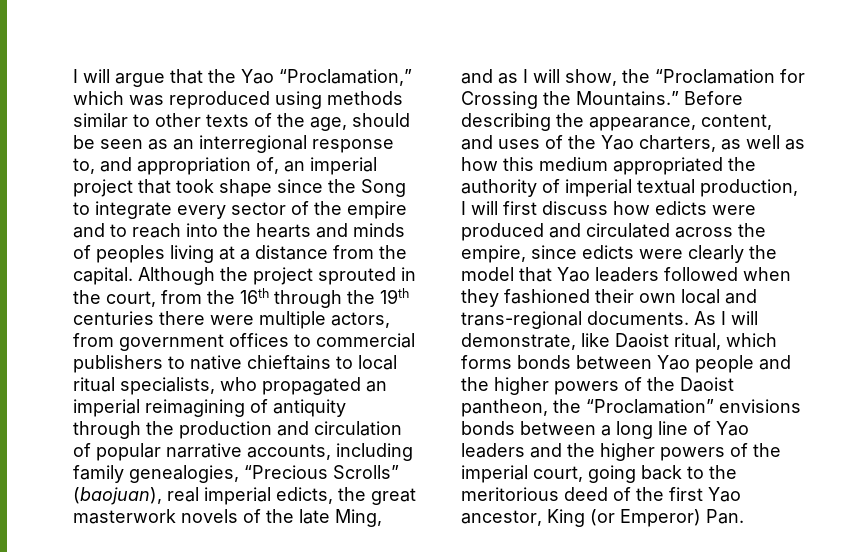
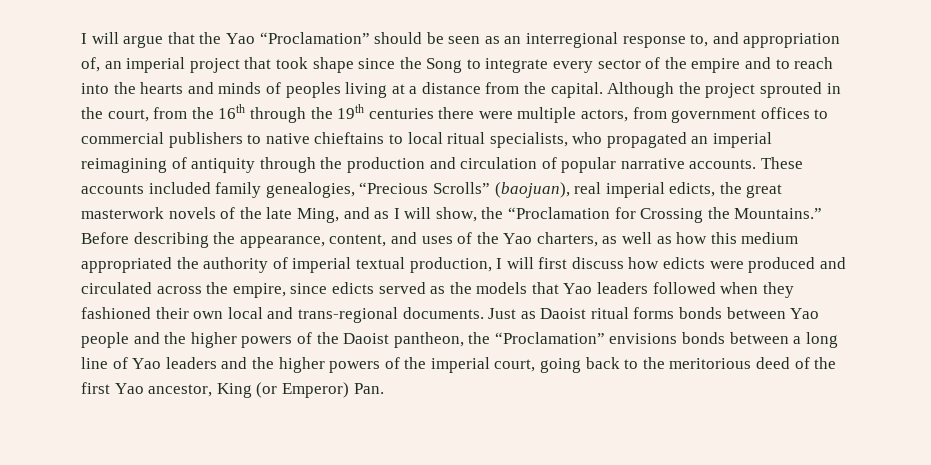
[279,69,412,86] [73,91,403,109] [73,113,347,131] “Proclamation,” which was reproduced using methods similar to other texts of the age, -> [259,32,370,44] “Proclamation”
[247,443,413,461] accounts, including -> [689,157,804,169] [81,182,211,194] accounts. These accounts included
[639,245,777,263] [461,267,514,281] were clearly the model -> [378,282,528,294] served as the models
[694,311,758,325] [461,333,777,350] As I will demonstrate, like Daoist ritual, which -> [488,307,629,319] Just as Daoist ritual

